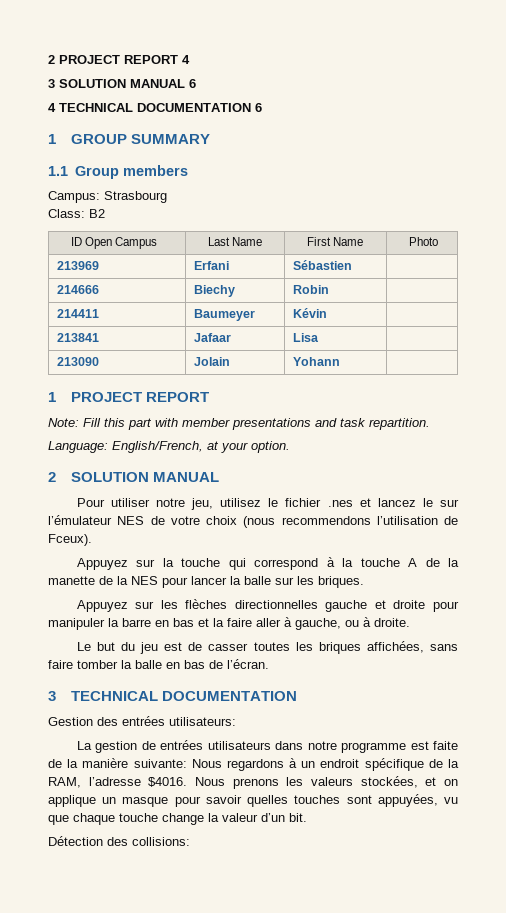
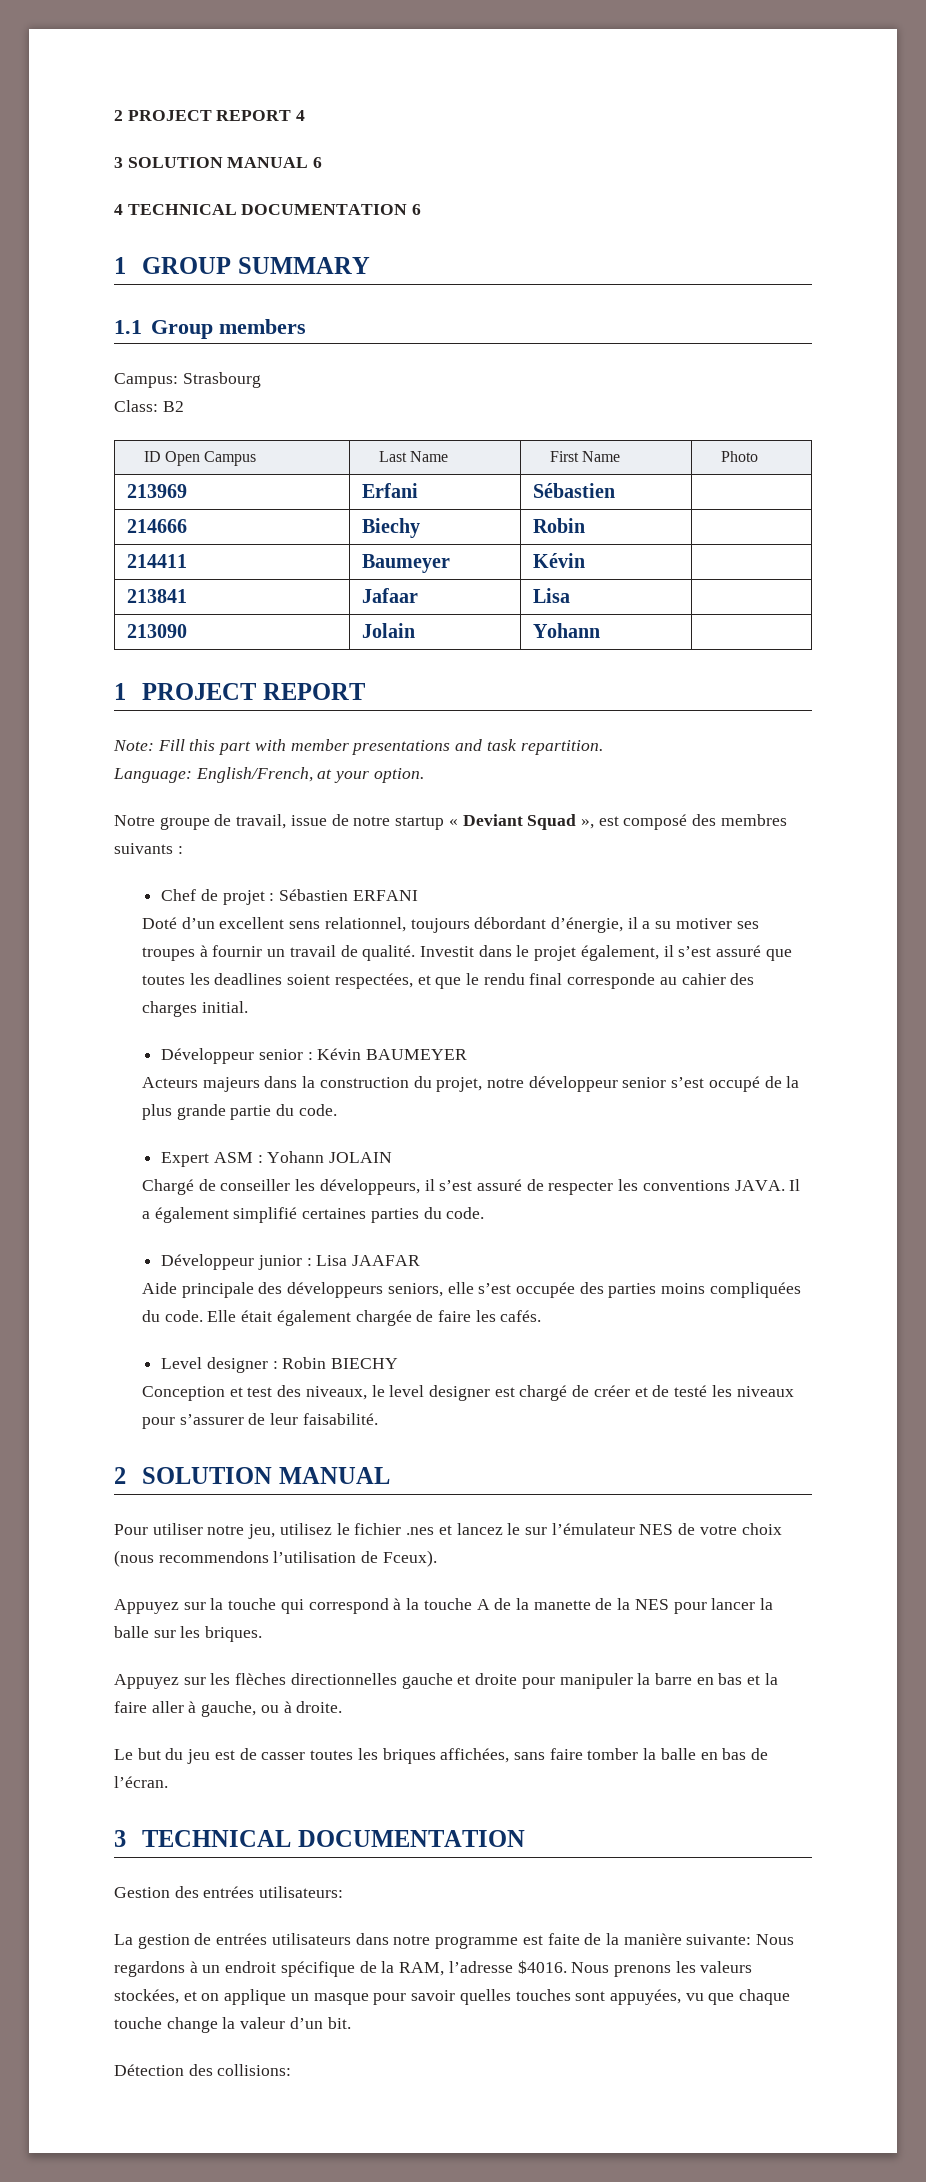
(290, 447) none -> [114,814,787,830] [114,843,183,854] [161,889,418,905] [141,917,759,933] [141,945,792,961] [141,973,755,989] [141,1001,248,1017] [161,1048,468,1064] [141,1076,800,1092] [141,1104,337,1120] [161,1151,393,1167] [141,1179,801,1195] [141,1207,485,1223] [161,1254,421,1270] [141,1282,801,1298] [141,1310,542,1326] [161,1357,399,1373] [141,1385,794,1401] [141,1413,378,1429] // Notre groupe de travail, issue de notre startup « Deviant Squad », est composé des membres suivants : // Chef de projet : Sébastien ERFANI // Doté d’un excellent sens relationnel, toujours débordant d’énergie, il a su motiver ses troupes à fournir un travail de qualité. Investit dans le projet également, il s’est assuré que toutes les deadlines soient respectées, et que le rendu final corresponde au cahier des charges initial. // Développeur senior : Kévin BAUMEYER // Acteurs majeurs dans la construction du projet, notre développeur senior s’est occupé de la plus grande partie du code. // Expert ASM : Yohann JOLAIN // Chargé de conseiller les développeurs, il s’est assuré de respecter les conventions JAVA. Il a également simplifié certaines parties du code. // Développeur junior : Lisa JAAFAR // Aide principale des développeurs seniors, elle s’est occupée des parties moins compliquées du code. Elle était également chargée de faire les cafés. // Level designer : Robin BIECHY // Conception et test des niveaux, le level designer est chargé de créer et de testé les niveaux pour s’assurer de leur faisabilité.

